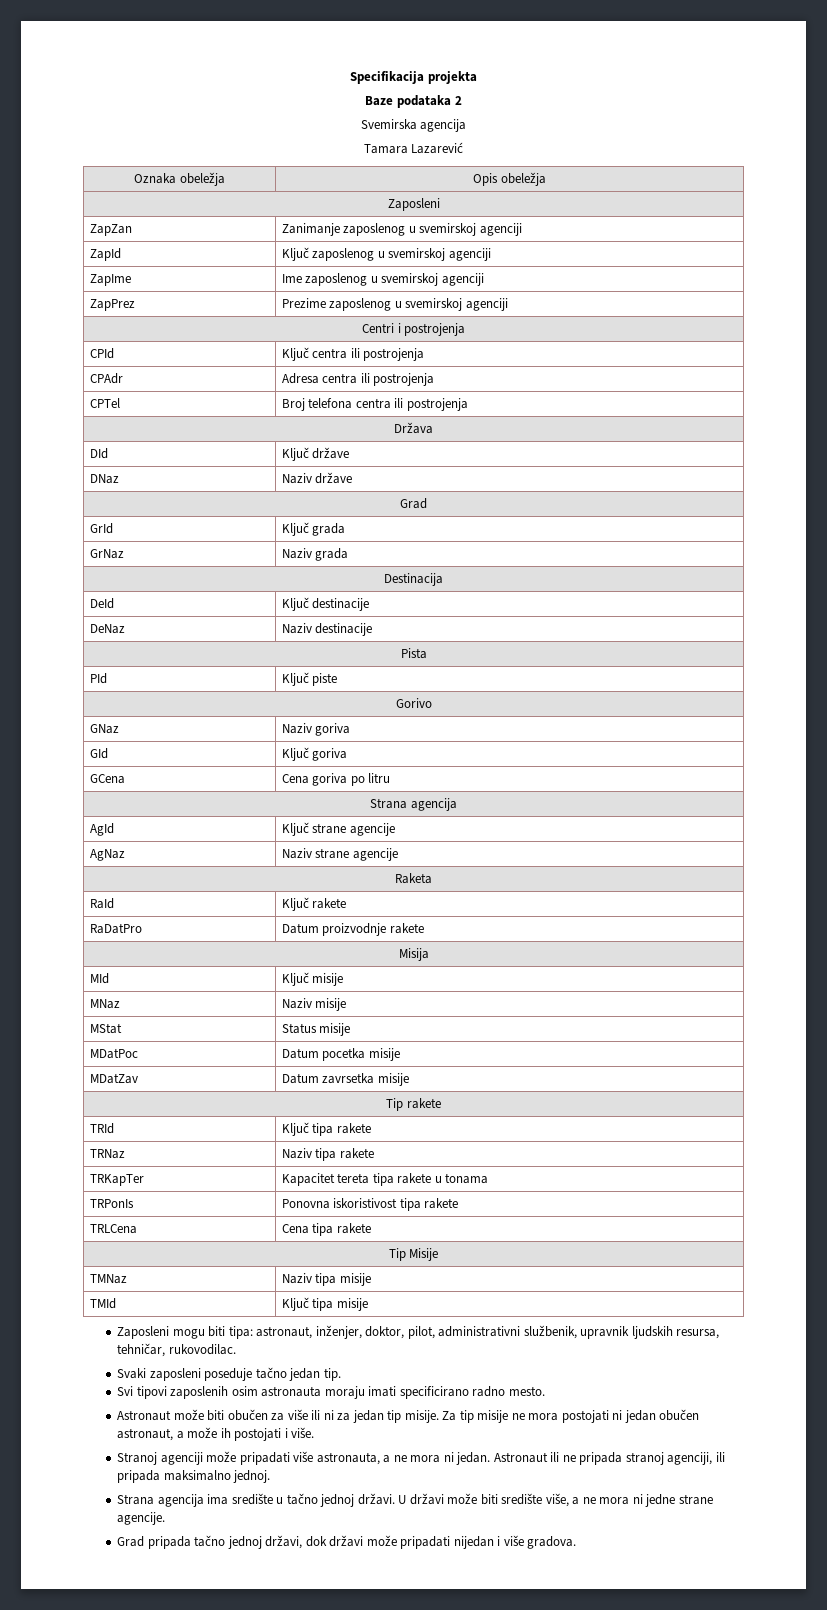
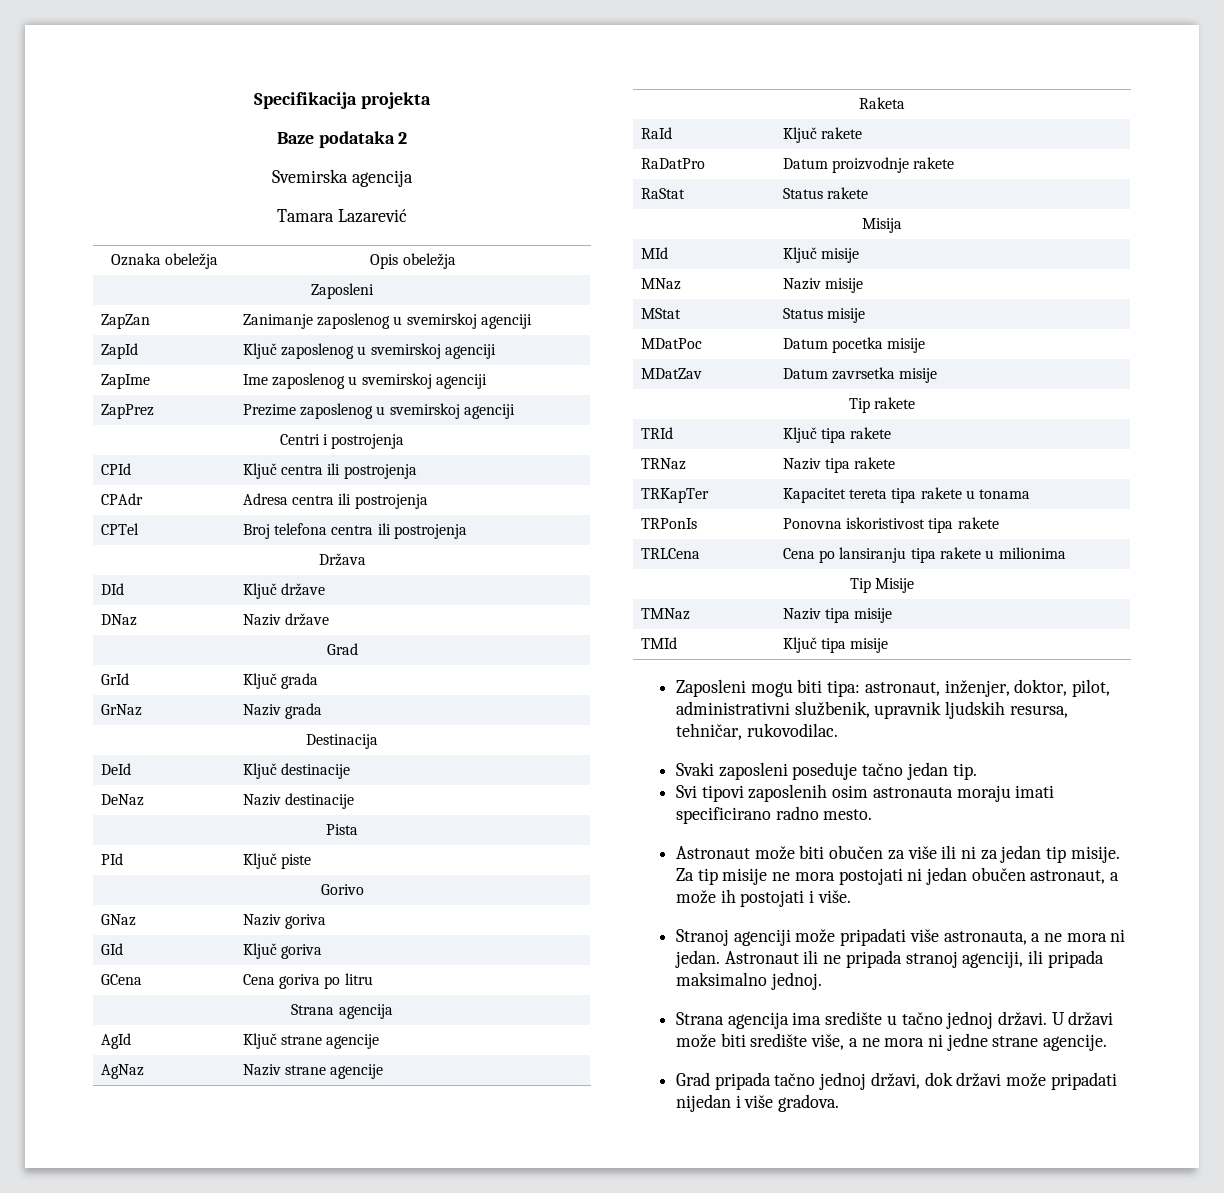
(424, 928) none -> [640,188,685,199] [782,187,869,199] // RaStat | Status rakete
[312,1223,371,1236] tipa rakete -> [819,547,1066,563] po lansiranju tipa rakete u milionima

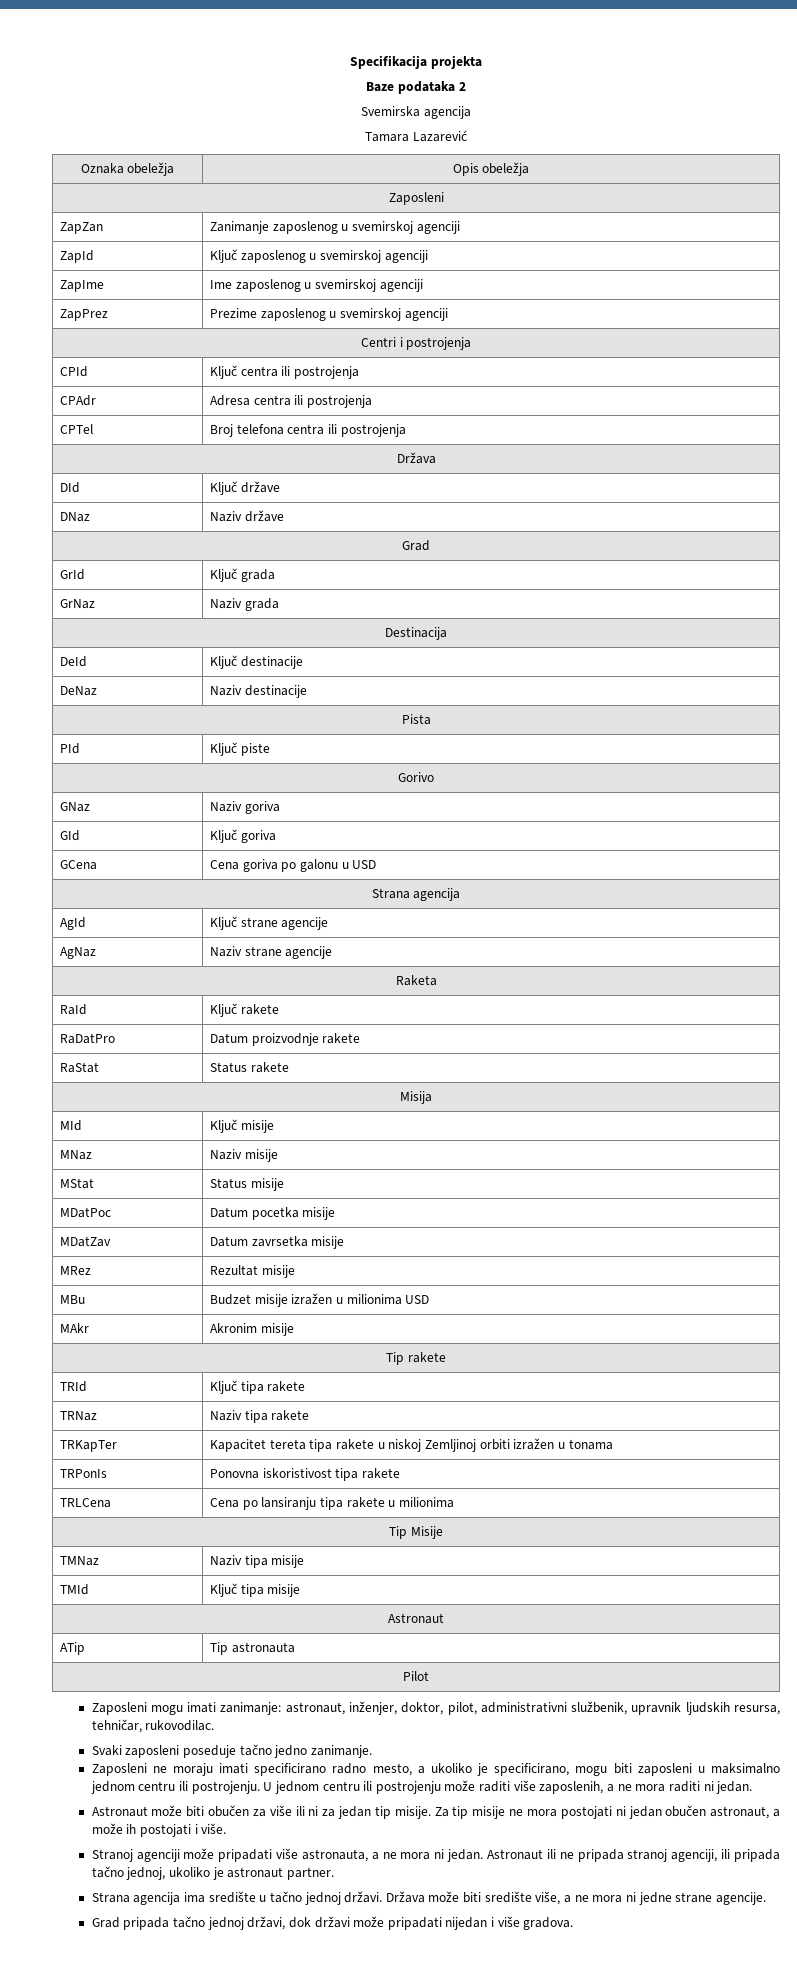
[344,973,373,985] litru -> [300,859,377,872] galonu u USD
(938, 375) none -> [60,1266,92,1275] [210,1265,295,1278] [60,1295,86,1304] [210,1293,430,1307] [60,1323,90,1333] [210,1323,294,1336] // MRez | Rezultat misije // MBu | Budzet misije izražen u milionima USD // MAkr | Akronim misije
(976, 494) none -> [388,1438,565,1452] niskoj Zemljinoj orbiti izražen u
(889, 645) none -> [388,1613,444,1624] [60,1642,86,1655] [210,1642,295,1655] [403,1671,429,1681] // Astronaut // ATip | Tip astronauta // Pilot
[797,679,861,697] biti tipa: -> [187,1702,282,1715] imati zanimanje:
[906,762,977,780] [675,784,1055,802] [675,806,873,824] jedan tip. // Svi tipovi zaposlenih osim astronauta moraju imati specificirano radno mesto. -> [274,1745,372,1758] [91,1763,780,1776] [90,1780,753,1794] jedno zanimanje. // Zaposleni ne moraju imati specificirano radno mesto, a ukoliko je specificirano, mogu biti zaposleni u maksimalno jednom centru ili postrojenju. U jednom centru ili postrojenju može raditi više zaposlenih, a ne mora raditi ni jedan.
[675,972,822,990] maksimalno jednoj. -> [91,1866,334,1880] tačno jednoj, ukoliko je astronaut partner.
[1051,1011,1114,1026] U državi -> [385,1891,425,1903] Država

